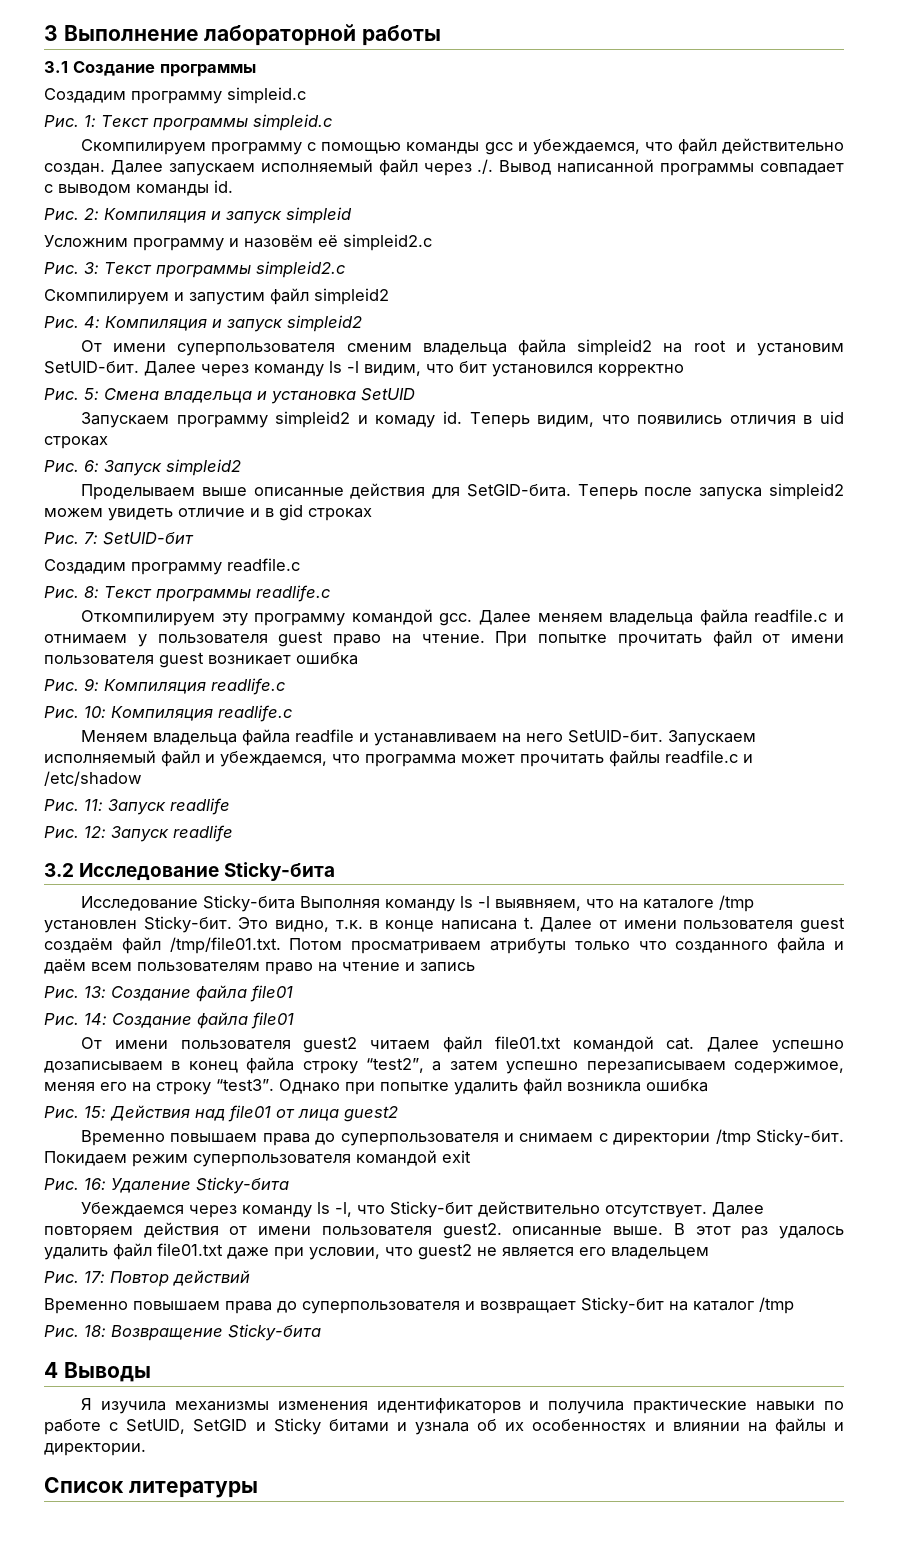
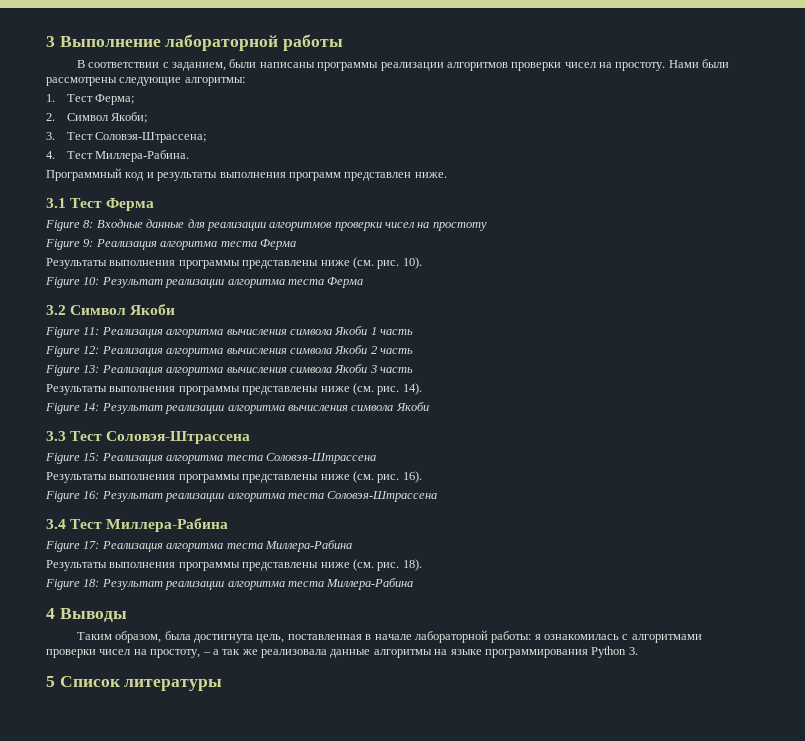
[44,61,256,77] [44,87,306,104] [44,114,332,131] [81,138,845,155] [44,159,844,176] [44,180,233,196] [44,207,352,224] [44,234,432,251] [44,261,345,278] [44,288,389,305] [44,315,362,332] [81,339,845,356] [44,361,684,377] [44,388,415,404] [81,411,844,428] [44,436,108,449] [44,459,241,476] [81,483,845,500] [44,504,372,521] [44,532,194,545] [44,558,300,575] [44,585,330,602] [81,609,845,626] [44,630,844,647] [44,652,358,668] [44,678,285,695] [44,705,292,722] [81,729,757,746] [44,750,753,767] [44,771,142,786] [44,798,230,815] [44,825,233,842] [44,862,336,881] [81,895,755,912] [44,916,845,933] [44,937,844,954] [44,959,475,975] [44,985,293,1002] [44,1012,294,1029] [81,1036,844,1053] [44,1057,844,1074] [44,1078,708,1095] [44,1105,398,1122] [81,1129,844,1146] [44,1150,471,1167] [44,1177,289,1194] [81,1201,765,1218] [44,1222,845,1239] [44,1243,709,1260] [44,1270,250,1287] [44,1297,794,1314] [44,1324,321,1341] [44,1362,151,1382] [81,1398,845,1414] [44,1418,844,1435] [44,1443,146,1456] 3.1 Создание программы // Создадим программу simpleid.c // Рис. 1: Текст программы simpleid.c // Скомпилируем программу с помощью команды gcc и убеждаемся, что файл действительно создан. Далее запускаем исполняемый файл через ./. Вывод написанной программы совпадает с выводом команды id. // Рис. 2: Компиляция и запуск simpleid // Усложним программу и назовём её simpleid2.c // Рис. 3: Текст программы simpleid2.c // Скомпилируем и запустим файл simpleid2 // Рис. 4: Компиляция и запуск simpleid2 // От имени суперпользователя сменим владельца файла simpleid2 на root и установим SetUID-бит. Далее через команду ls -l видим, что бит установился корректно // Рис. 5: Смена владельца и установка SetUID // Запускаем программу simpleid2 и комаду id. Теперь видим, что появились отличия в uid строках // Рис. 6: Запуск simpleid2 // Проделываем выше описанные действия для SetGID-бита. Теперь после запуска simpleid2 можем увидеть отличие и в gid строках // Рис. 7: SetUID-бит // Создадим программу readfile.c // Рис. 8: Текст программы readlife.c // Откомпилируем эту программу командой gcc. Далее меняем владельца файла readfile.c и отнимаем у пользователя guest право на чтение. При попытке прочитать файл от имени пользователя guest возникает ошибка // Рис. 9: Компиляция readlife.c // Рис. 10: Компиляция readlife.c // Меняем владельца файла readfile и устанавливаем на него SetUID-бит. Запускаем исполняемый файл и убеждаемся, что программа может прочитать файлы readfile.c и /etc/shadow // Рис. 11: Запуск readlife // Рис. 12: Запуск readlife // 3.2 Исследование Sticky-бита // Исследование Sticky-бита Выполняя команду ls -l выявняем, что на каталоге /tmp установлен Sticky-бит. Это видно, т.к. в конце написана t. Далее от имени пользователя guest создаём файл /tmp/file01.txt. Потом просматриваем атрибуты только что созданного файла и даём всем пользователям право на чтение и запись // Рис. 13: Создание файла file01 // Рис. 14: Создание файла file01 // От имени пользователя guest2 читаем файл file01.txt командой cat. Далее успешно дозаписываем в конец файла строку “test2”, а затем успешно перезаписываем содержимое, меняя его на строку “test3”. Однако при попытке удалить файл возникла ошибка // Рис. 15: Действия над file01 от лица guest2 // Временно повышаем права до суперпользователя и снимаем с директории /tmp Sticky-бит. Покидаем режим суперпользователя командой exit // Рис. 16: Удаление Sticky-бита // Убеждаемся через команду ls -l, что Sticky-бит действительно отсутствует. Далее повторяем действия от имени пользователя guest2. описанные выше. В этот раз удалось удалить файл file01.txt даже при условии, что guest2 не является его владельцем // Рис. 17: Повтор действий // Временно повышаем права до суперпользователя и возвращает Sticky-бит на каталог /tmp // Рис. 18: Возвращение Sticky-бита // 4 Выводы // Я изучила механизмы изменения идентификаторов и получила практические навыки по работе с SetUID, SetGID и Sticky битами и узнала об их особенностях и влиянии на файлы и директории. // -> [76,59,730,71] [46,77,245,86] [46,94,135,105] [46,112,148,123] [46,132,207,143] [46,150,190,162] [46,168,447,181] [46,198,155,211] [45,219,487,231] [45,239,296,250] [46,257,422,269] [45,277,364,288] [46,304,176,315] [45,326,413,338] [45,345,413,357] [45,364,413,376] [46,383,422,395] [45,402,429,414] [46,431,251,444] [45,453,376,464] [46,471,422,483] [45,491,438,502] [46,518,229,532] [45,540,352,552] [46,559,422,571] [45,578,414,590] [46,608,127,622] [76,630,702,643] [46,646,638,658] [46,676,55,687] В соответствии с заданием, были написаны программы реализации алгоритмов проверки чисел на простоту. Нами были рассмотрены следующие алгоритмы: // 1. Тест Ферма; // 2. Символ Якоби; // 3. Тест Соловэя-Штрассена; // 4. Тест Миллера-Рабина. // Программный код и результаты выполнения программ представлен ниже. // 3.1 Тест Ферма // Figure 8: Входные данные для реализации алгоритмов проверки чисел на простоту // Figure 9: Реализация алгоритма теста Ферма // Результаты выполнения программы представлены ниже (см. рис. 10). // Figure 10: Результат реализации алгоритма теста Ферма // 3.2 Символ Якоби // Figure 11: Реализация алгоритма вычисления символа Якоби 1 часть // Figure 12: Реализация алгоритма вычисления символа Якоби 2 часть // Figure 13: Реализация алгоритма вычисления символа Якоби 3 часть // Результаты выполнения программы представлены ниже (см. рис. 14). // Figure 14: Результат реализации алгоритма вычисления символа Якоби // 3.3 Тест Соловэя-Штрассена // Figure 15: Реализация алгоритма теста Соловэя-Штрассена // Результаты выполнения программы представлены ниже (см. рис. 16). // Figure 16: Результат реализации алгоритма теста Соловэя-Штрассена // 3.4 Тест Миллера-Рабина // Figure 17: Реализация алгоритма теста Миллера-Рабина // Результаты выполнения программы представлены ниже (см. рис. 18). // Figure 18: Результат реализации алгоритма теста Миллера-Рабина // 4 Выводы // Таким образом, была достигнута цель, поставленная в начале лабораторной работы: я ознакомилась с алгоритмами проверки чисел на простоту, – а так же реализовала данные алгоритмы на языке программирования Python 3. // 5

